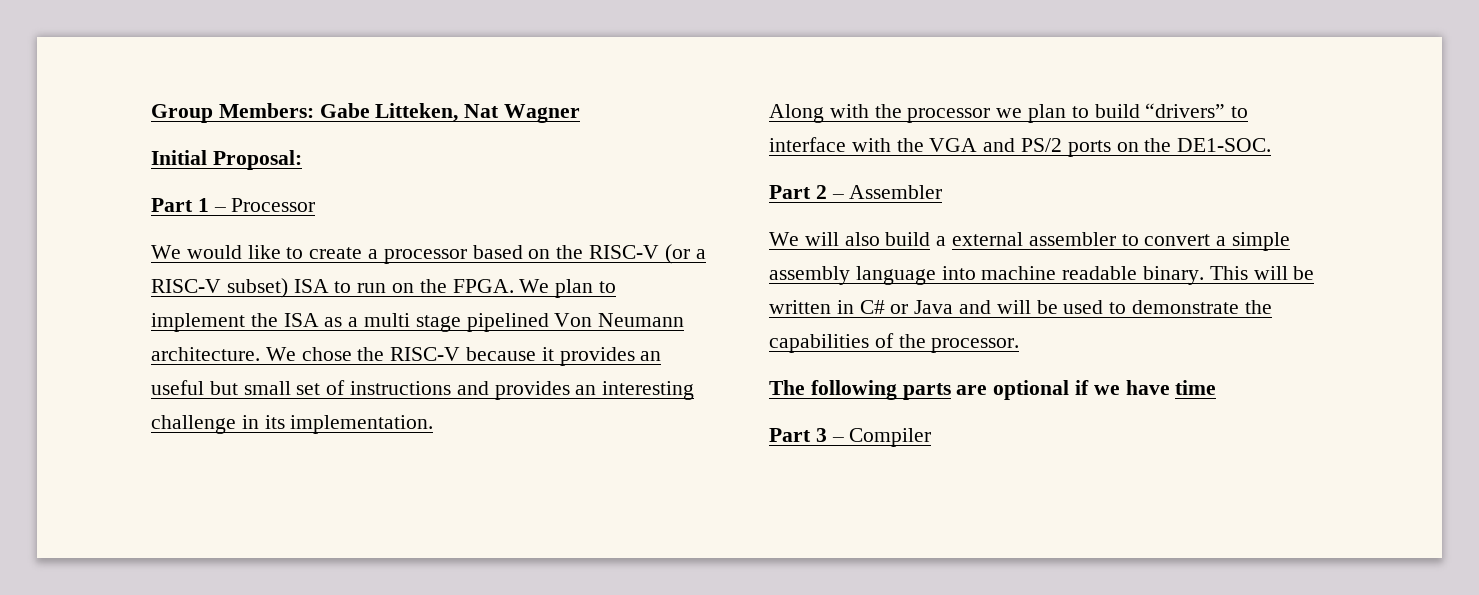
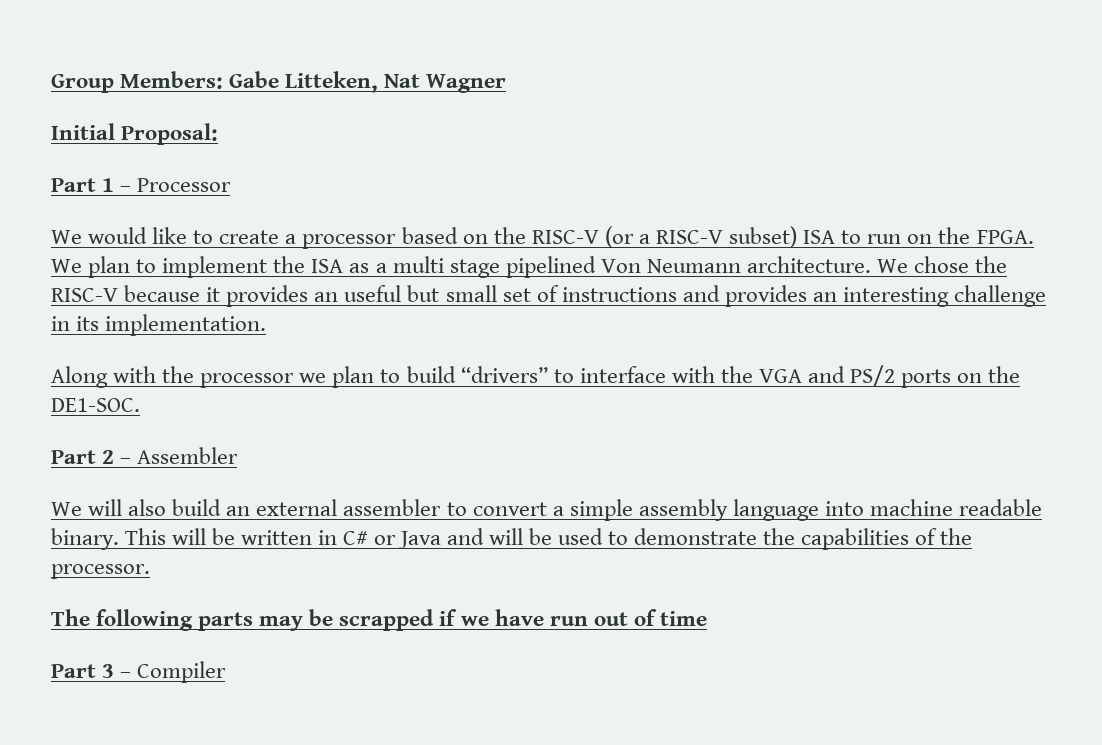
[936,236,947,246] a -> [226,506,251,516] an
[956,380,1170,400] are optional if we have -> [259,609,657,631] may be scrapped if we have run out of

